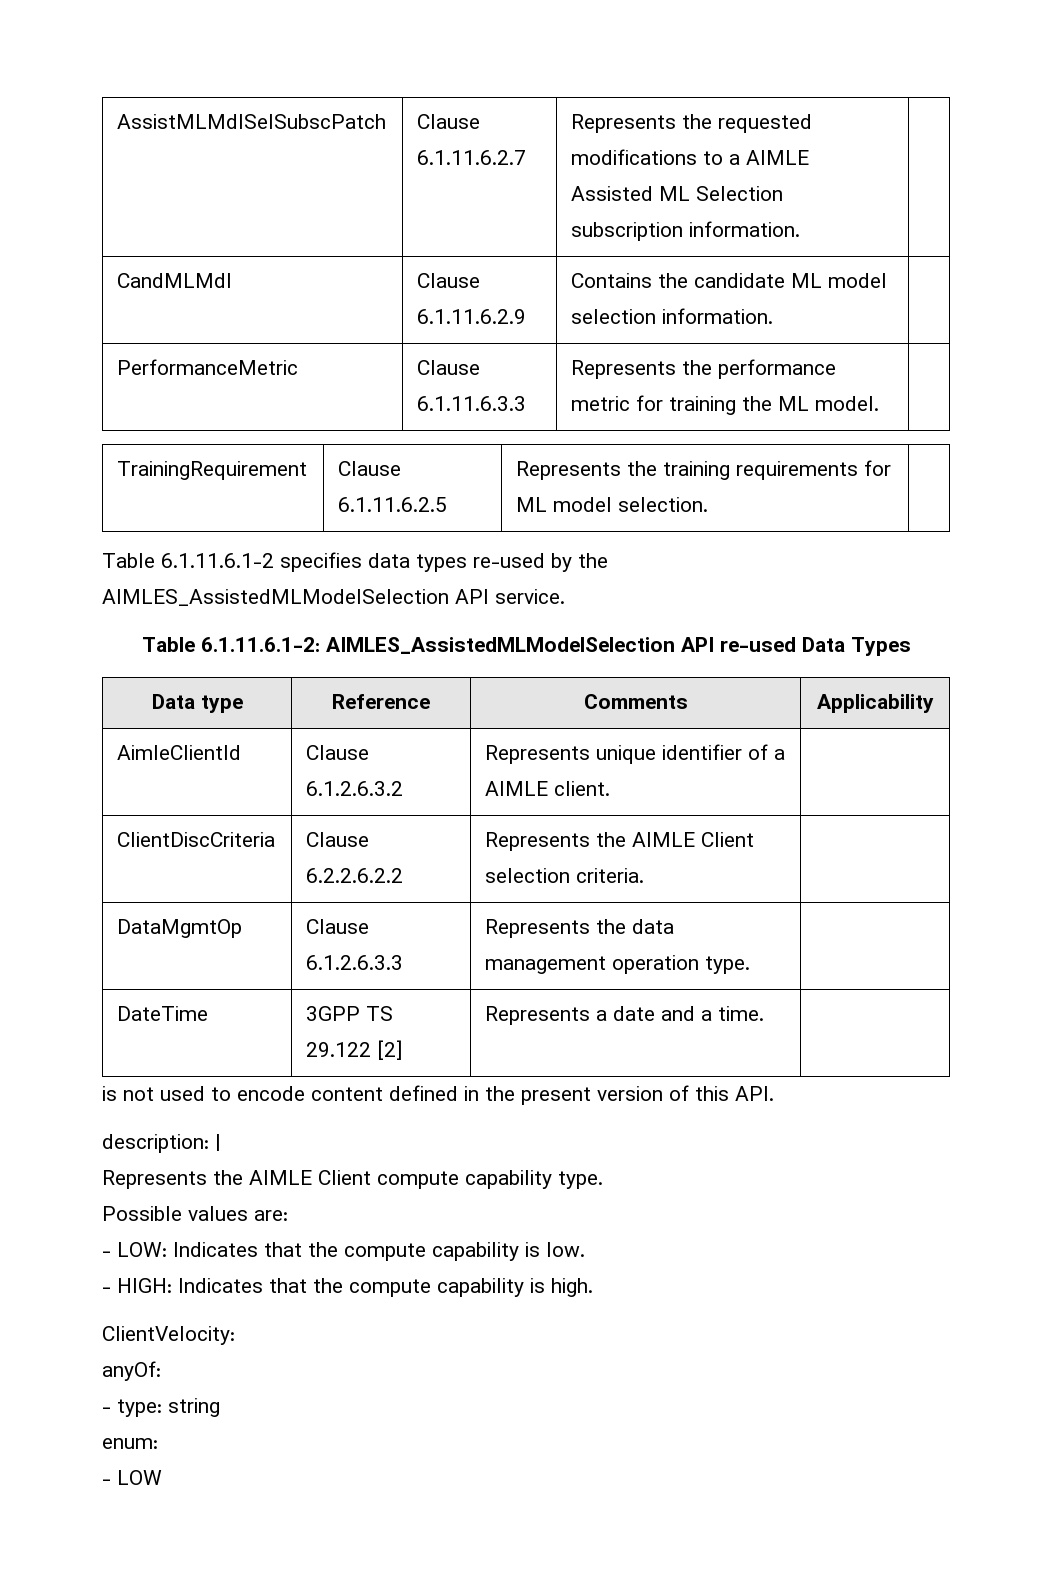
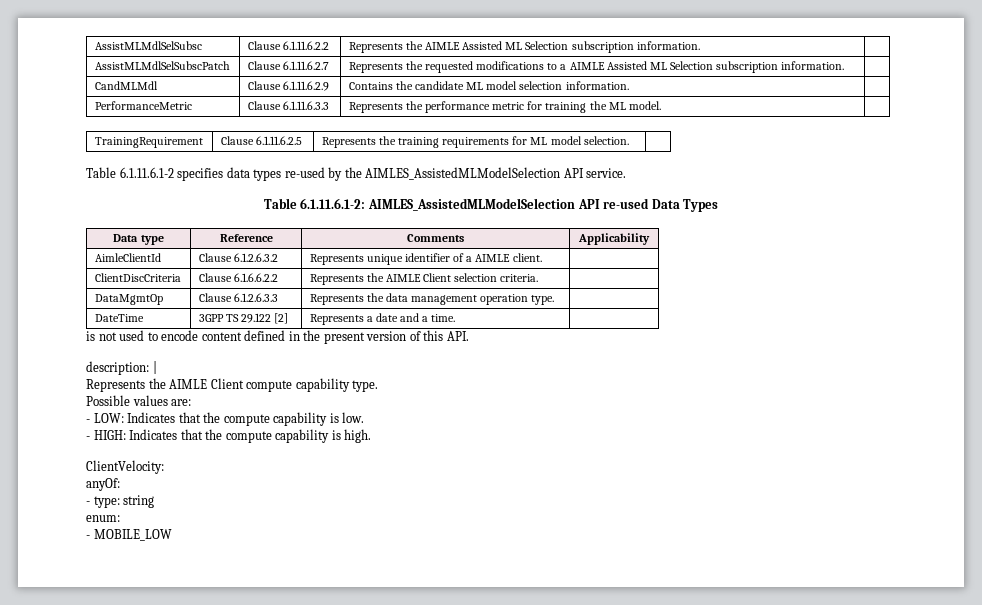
(117, 121) none -> [94,41,202,50] [247,41,330,50] [348,41,700,53] AssistMLMdlSelSubsc | Clause 6.1.11.6.2.2 | Represents the AIMLE Assisted ML Selection subscription information. | //
[306,868,404,883] 6.2.2.6.2.2 -> [234,273,279,282] 6.1.6.6.2.2
[117,1470,162,1485] LOW -> [93,529,172,541] MOBILE_LOW

